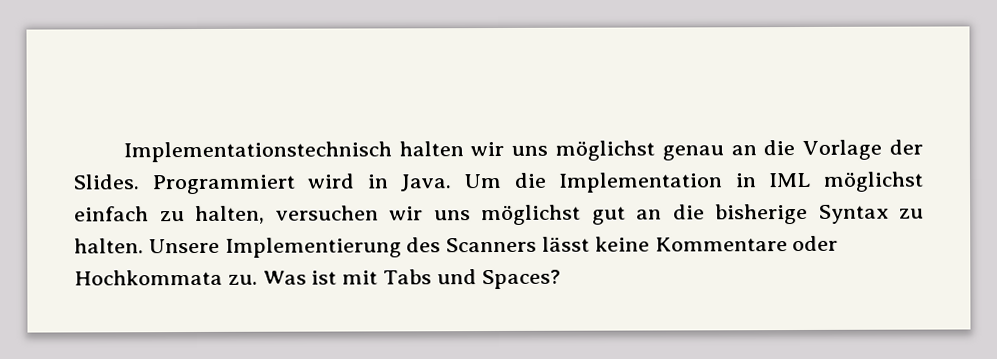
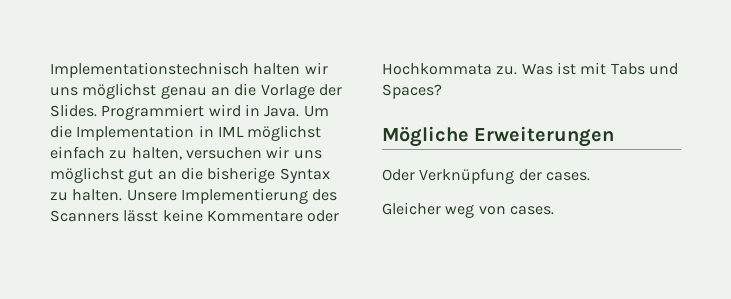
(561, 279) none -> [382,126,615,147] [382,168,590,184] [382,202,554,218] // Mögliche Erweiterungen // Oder Verknüpfung der cases. // Gleicher weg von cases.

